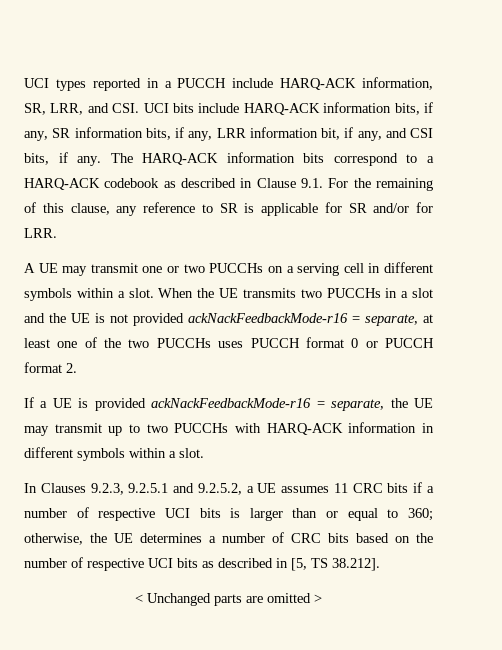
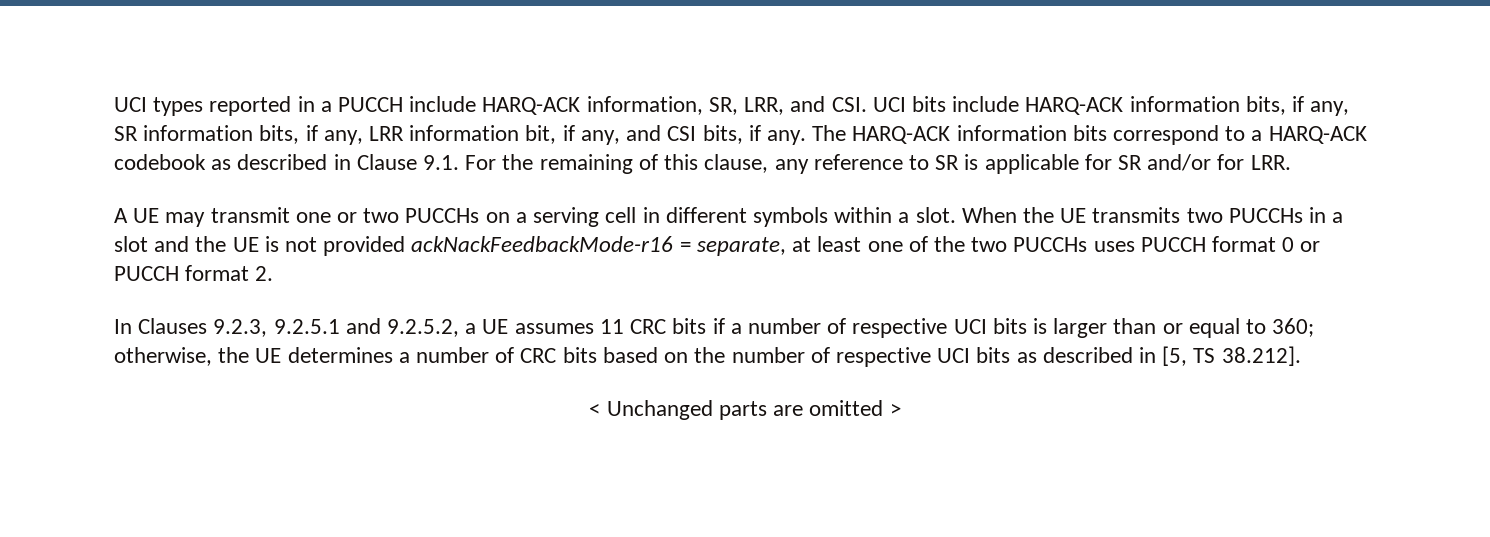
[24,397,434,411] [24,422,434,436] [24,447,204,461] // If a UE is provided ackNackFeedbackMode-r16 = separate, the UE may transmit up to two PUCCHs with HARQ-ACK information in different symbols within a slot. -> (274, 273) none

